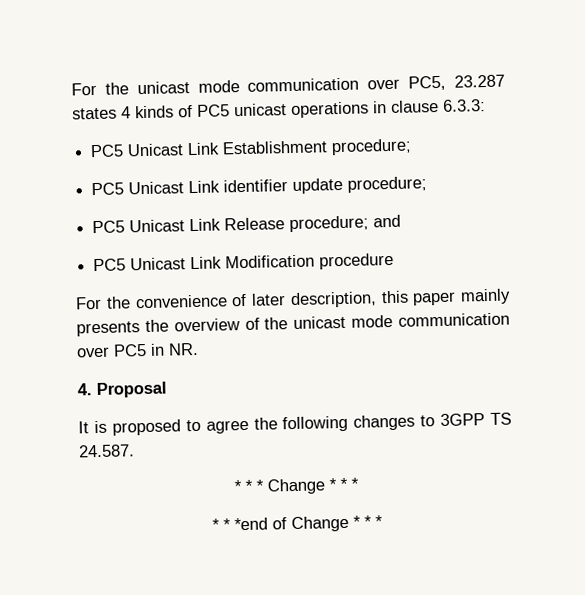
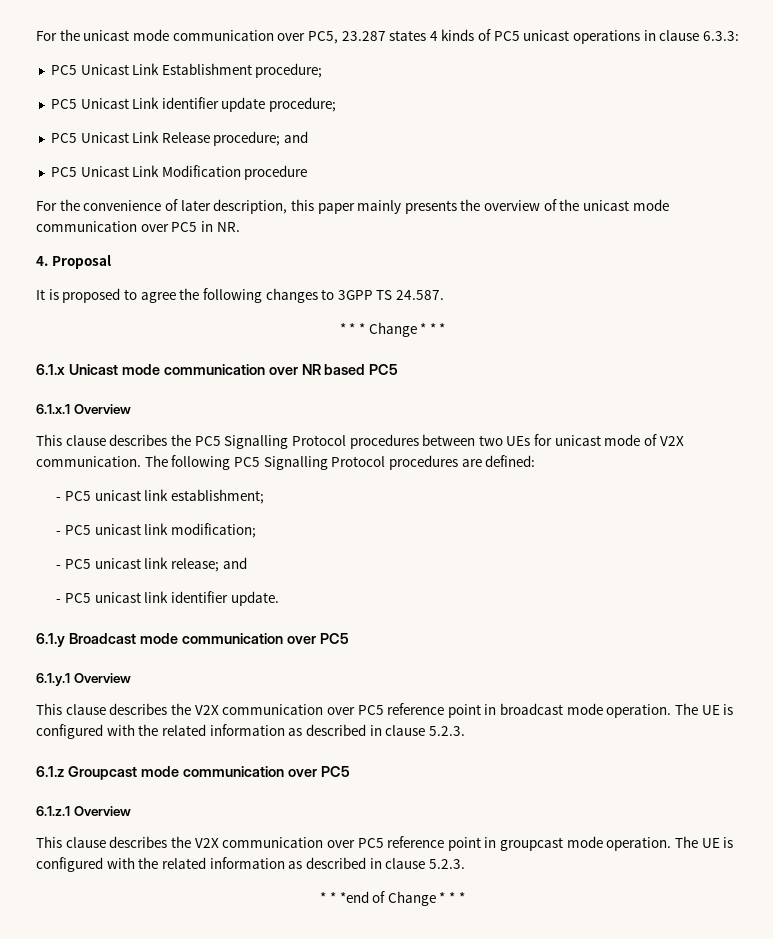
(359, 483) none -> [36,364,399,375] [36,404,131,414] [36,434,684,449] [36,455,536,470] [56,489,265,504] [56,523,257,538] [56,557,247,572] [56,591,279,606] [36,633,349,647] [36,673,131,686] [36,703,734,718] [36,724,465,739] [36,766,350,780] [36,806,131,816] [36,836,734,851] [36,857,465,872] // 6.1.x Unicast mode communication over NR based PC5 // 6.1.x.1 Overview // This clause describes the PC5 Signalling Protocol procedures between two UEs for unicast mode of V2X communication. The following PC5 Signalling Protocol procedures are defined: // - PC5 unicast link establishment; // - PC5 unicast link modification; // - PC5 unicast link release; and // - PC5 unicast link identifier update. // 6.1.y Broadcast mode communication over PC5 // 6.1.y.1 Overview // This clause describes the V2X communication over PC5 reference point in broadcast mode operation. The UE is configured with the related information as described in clause 5.2.3. // 6.1.z Groupcast mode communication over PC5 // 6.1.z.1 Overview // This clause describes the V2X communication over PC5 reference point in groupcast mode operation. The UE is configured with the related information as described in clause 5.2.3.

